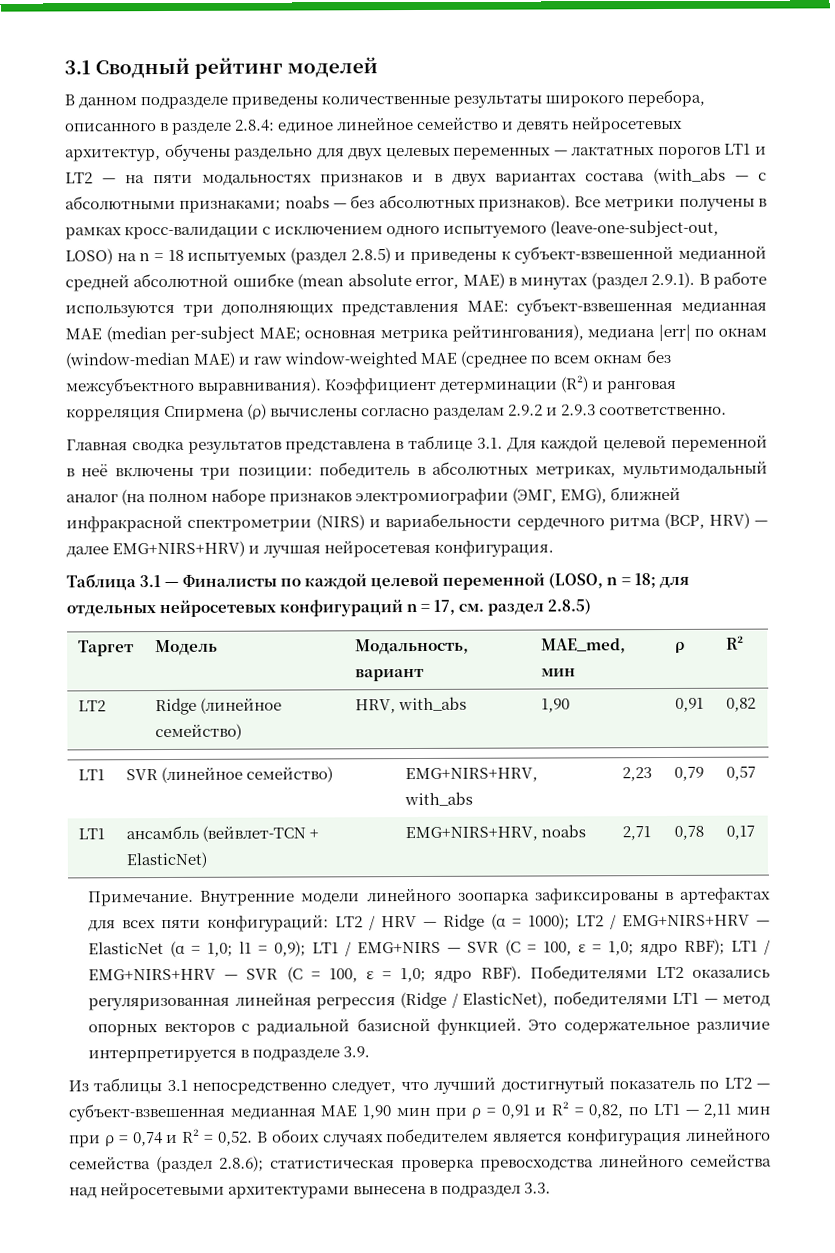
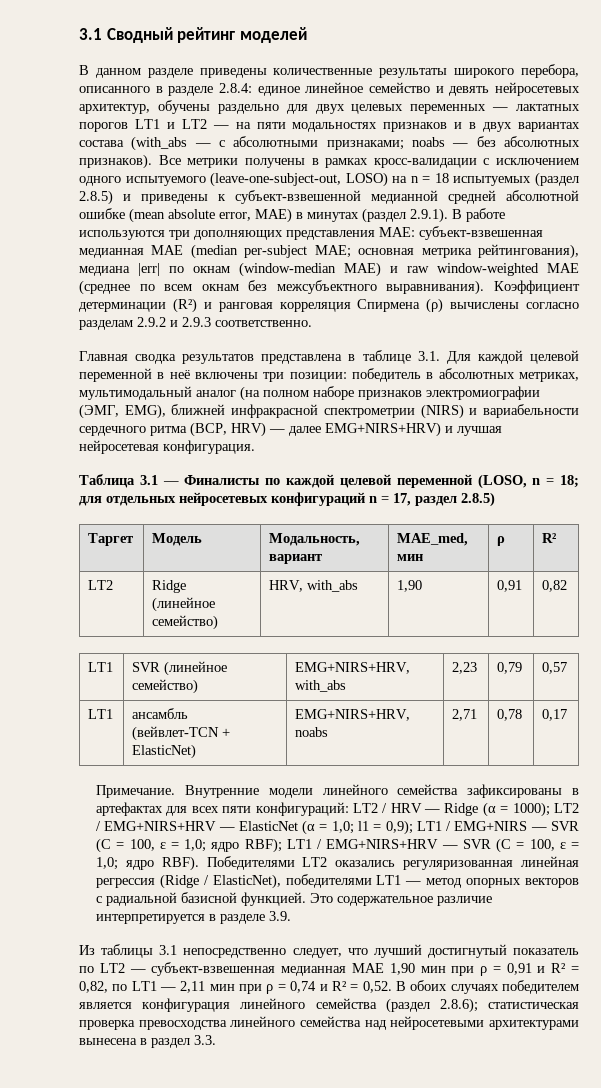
[140,96,229,110] подразделе -> [147,68,193,78] разделе
[458,603,485,612] см. -> (411, 499) none
[457,891,530,905] зоопарка -> [397,784,459,795] семейства
[252,1049,341,1062] подразделе -> [220,914,266,924] разделе
[441,1185,522,1198] подраздел -> [151,1038,190,1048] раздел

